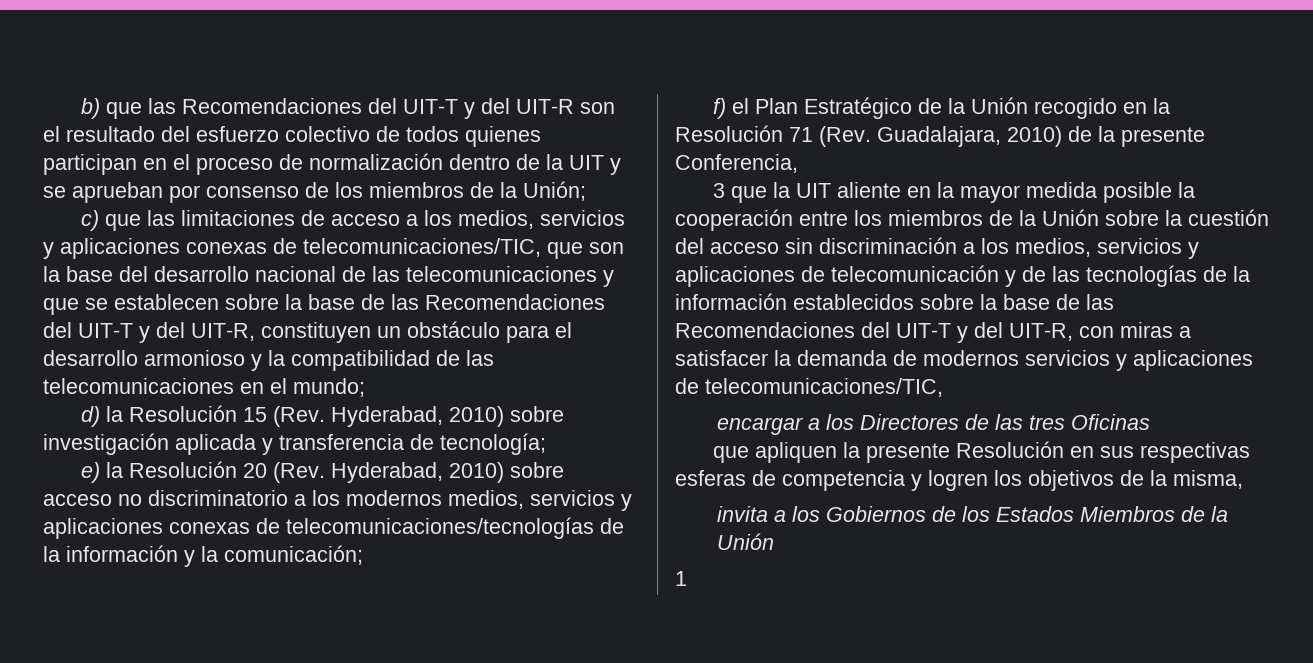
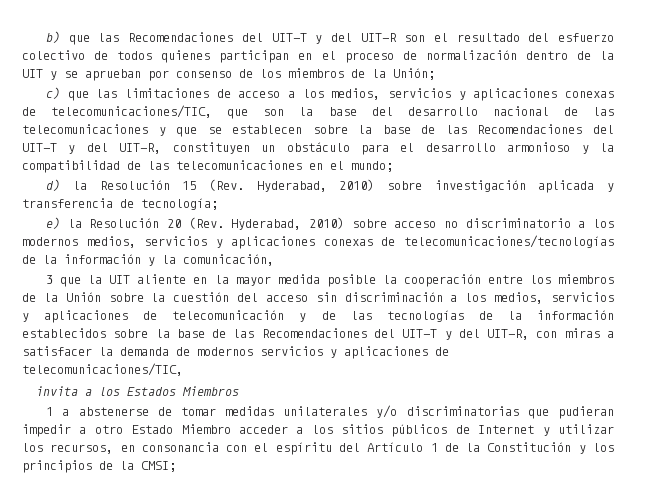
[224,545,363,565] [713,97,1171,119] [675,125,1205,147] [675,154,798,173] comunicación; // f) el Plan Estratégico de la Unión recogido en la Resolución 71 (Rev. Guadalajara, 2010) de la presente Conferencia, -> [183,254,274,266] comunicación,
[717,414,1151,435] [713,441,1251,463] [675,470,1243,491] // encargar a los Directores de las tres Oficinas // que apliquen la presente Resolución en sus respectivas esferas de competencia y logren los objetivos de la misma, -> (183, 369) none
[826,506,991,522] Gobiernos de los -> (120, 391) none
[1181,506,1229,522] [717,533,775,550] [675,571,687,586] de la Unión // 1 -> [46,405,615,419] [22,424,614,437] [22,442,614,455] [22,460,176,473] // 1 a abstenerse de tomar medidas unilaterales y/o discriminatorias que pudieran impedir a otro Estado Miembro acceder a los sitios públicos de Internet y utilizar los recursos, en consonancia con el espíritu del Artículo 1 de la Constitución y los principios de la CMSI;

